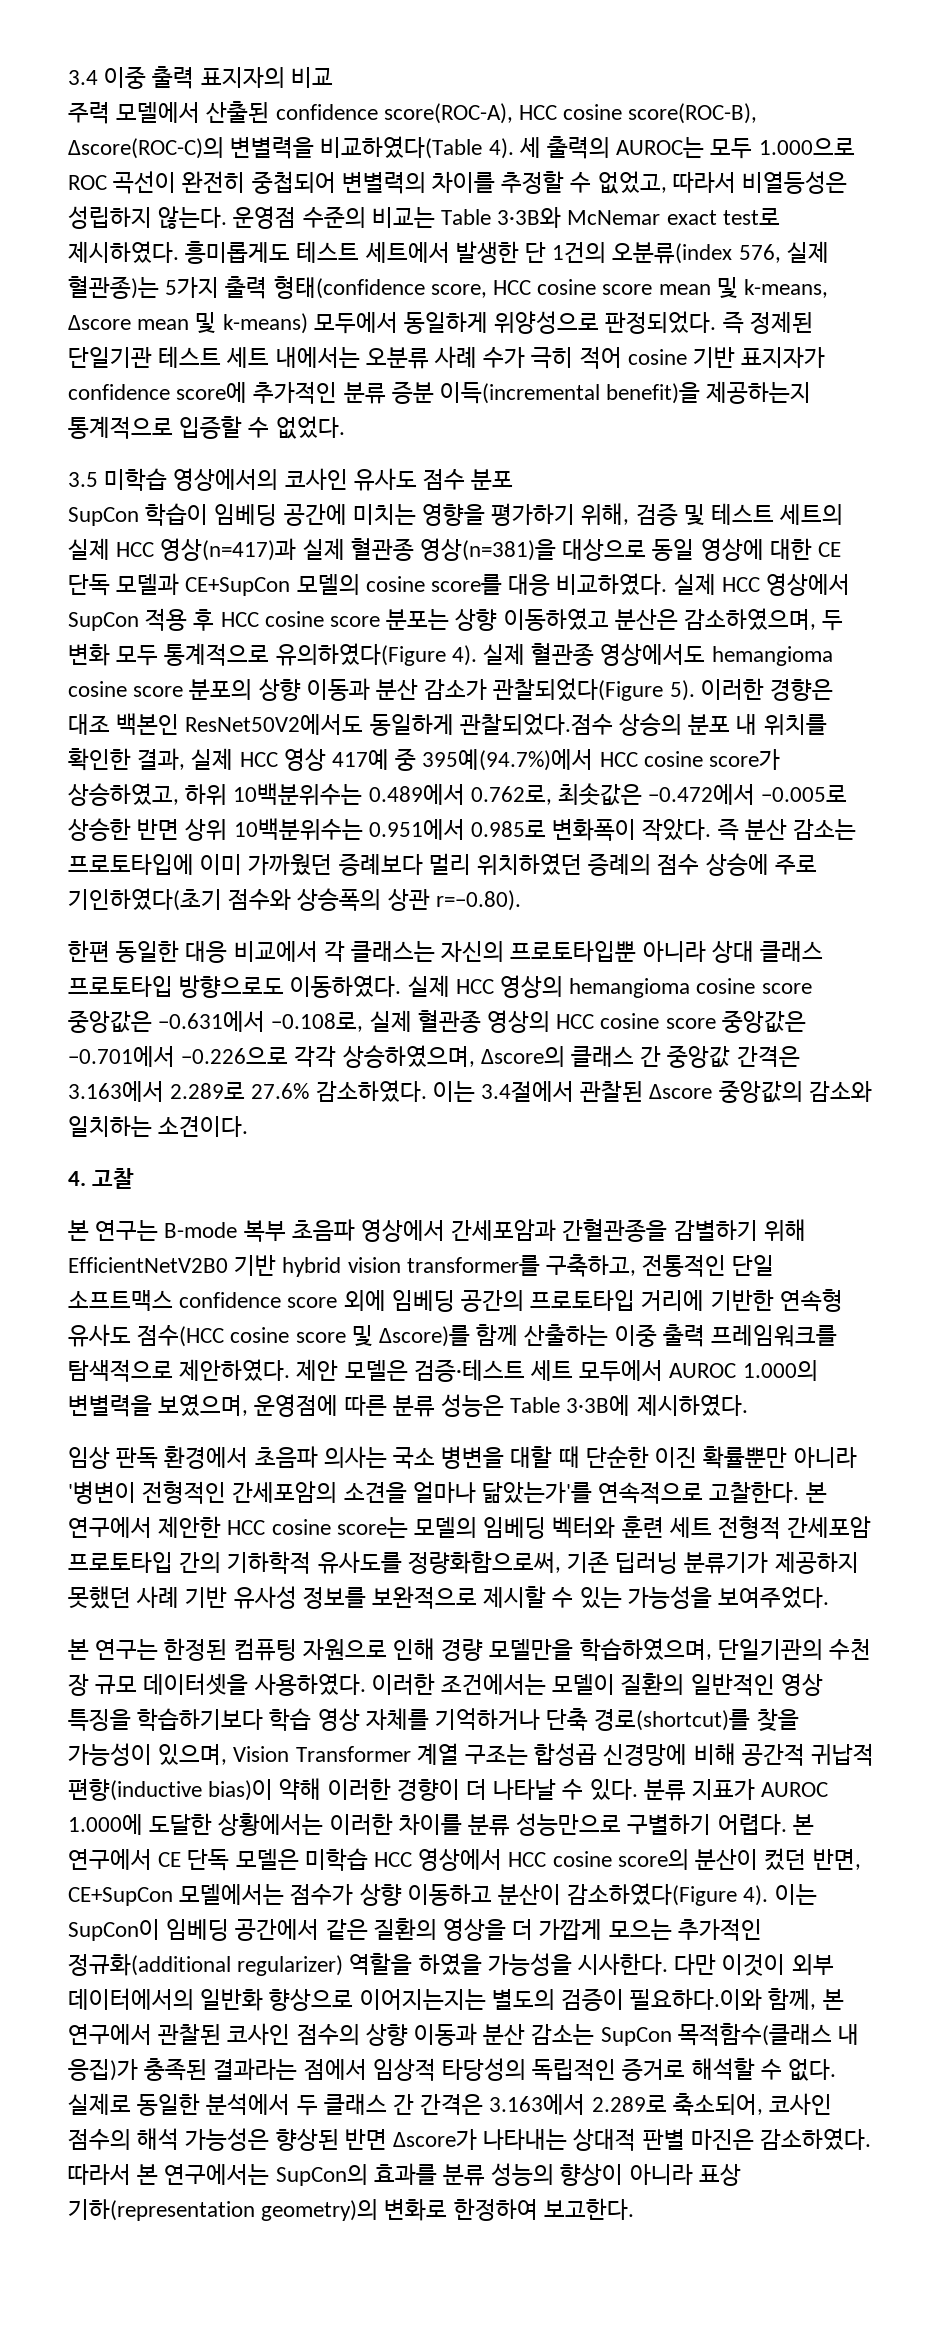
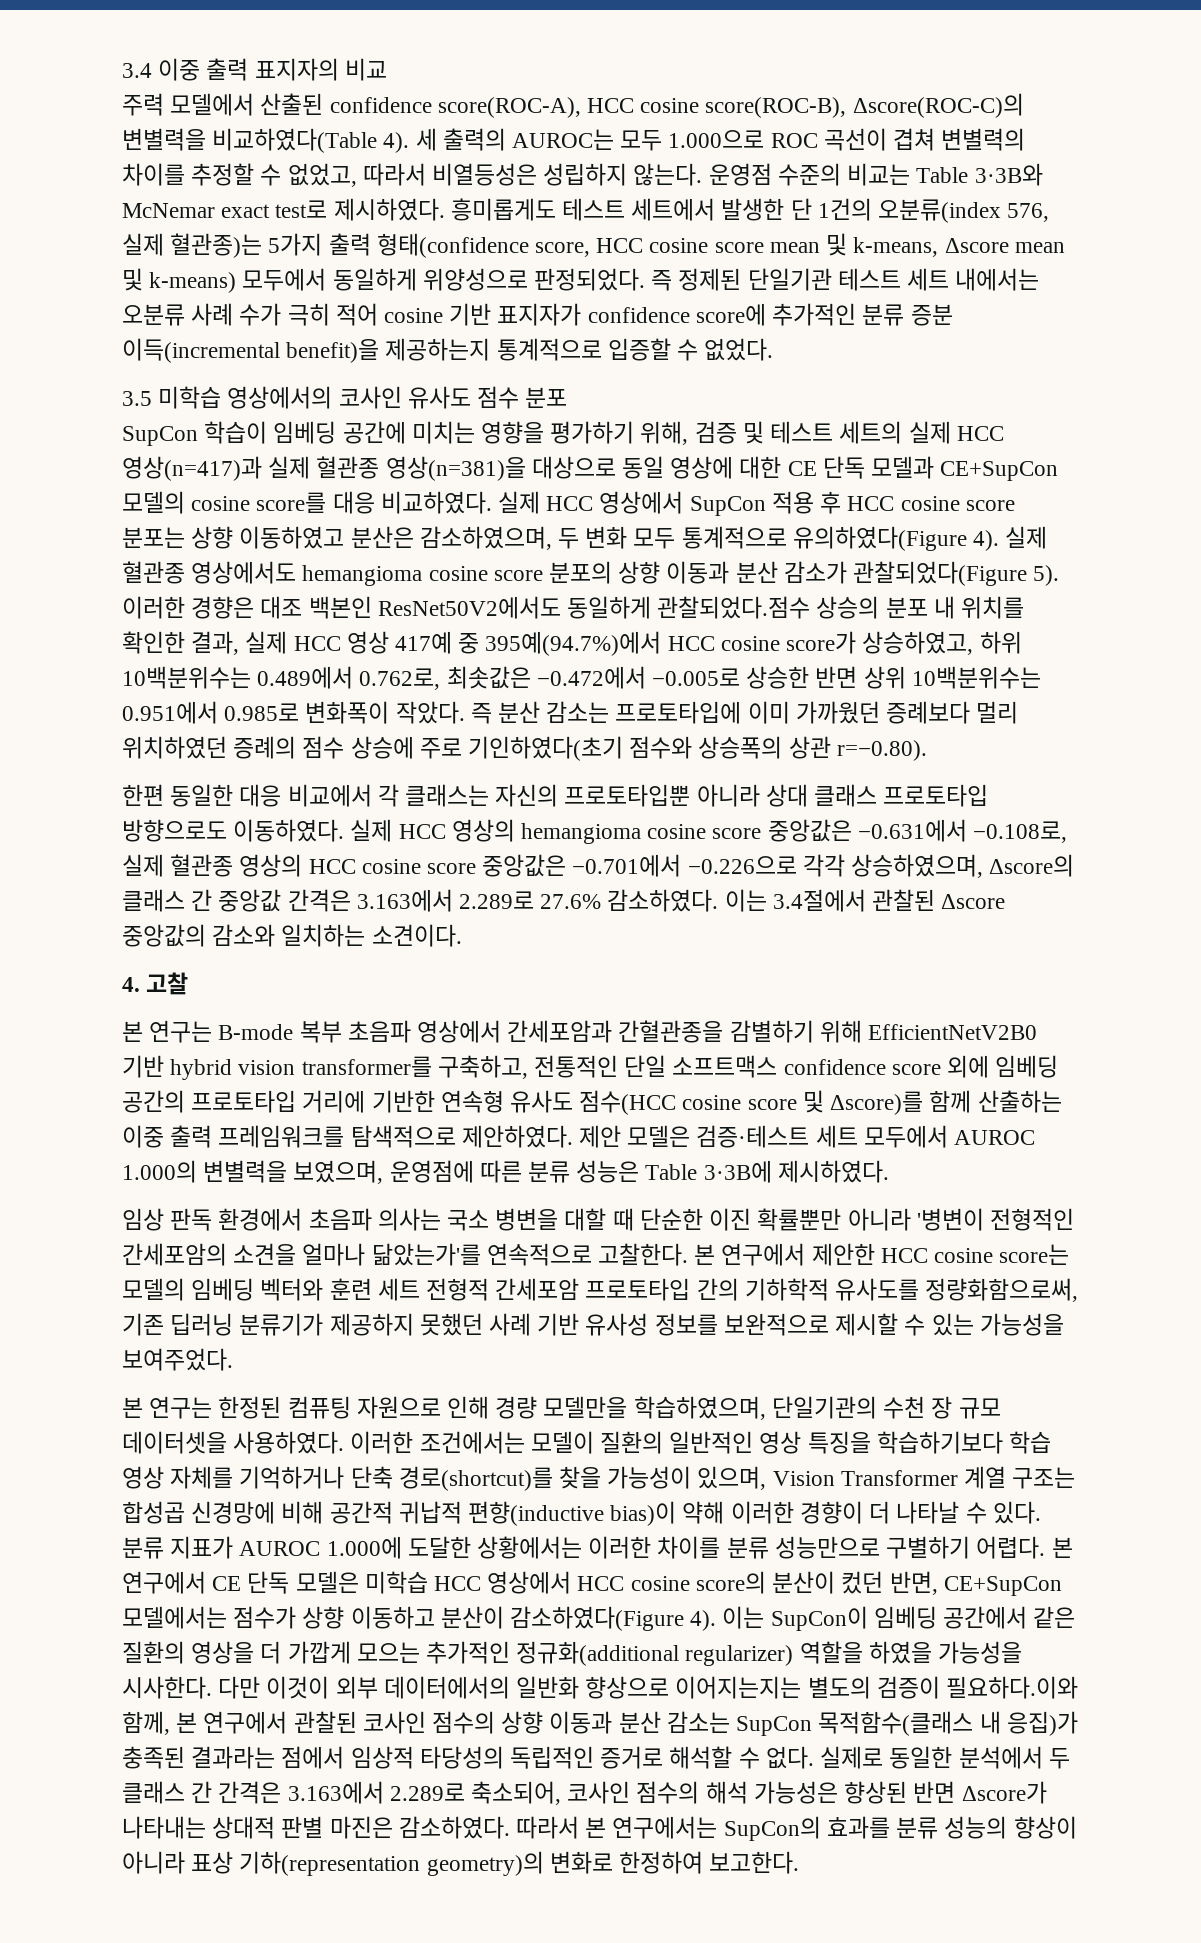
[182,171,336,194] 완전히 중첩되어 -> [893,128,936,151] 겹쳐

